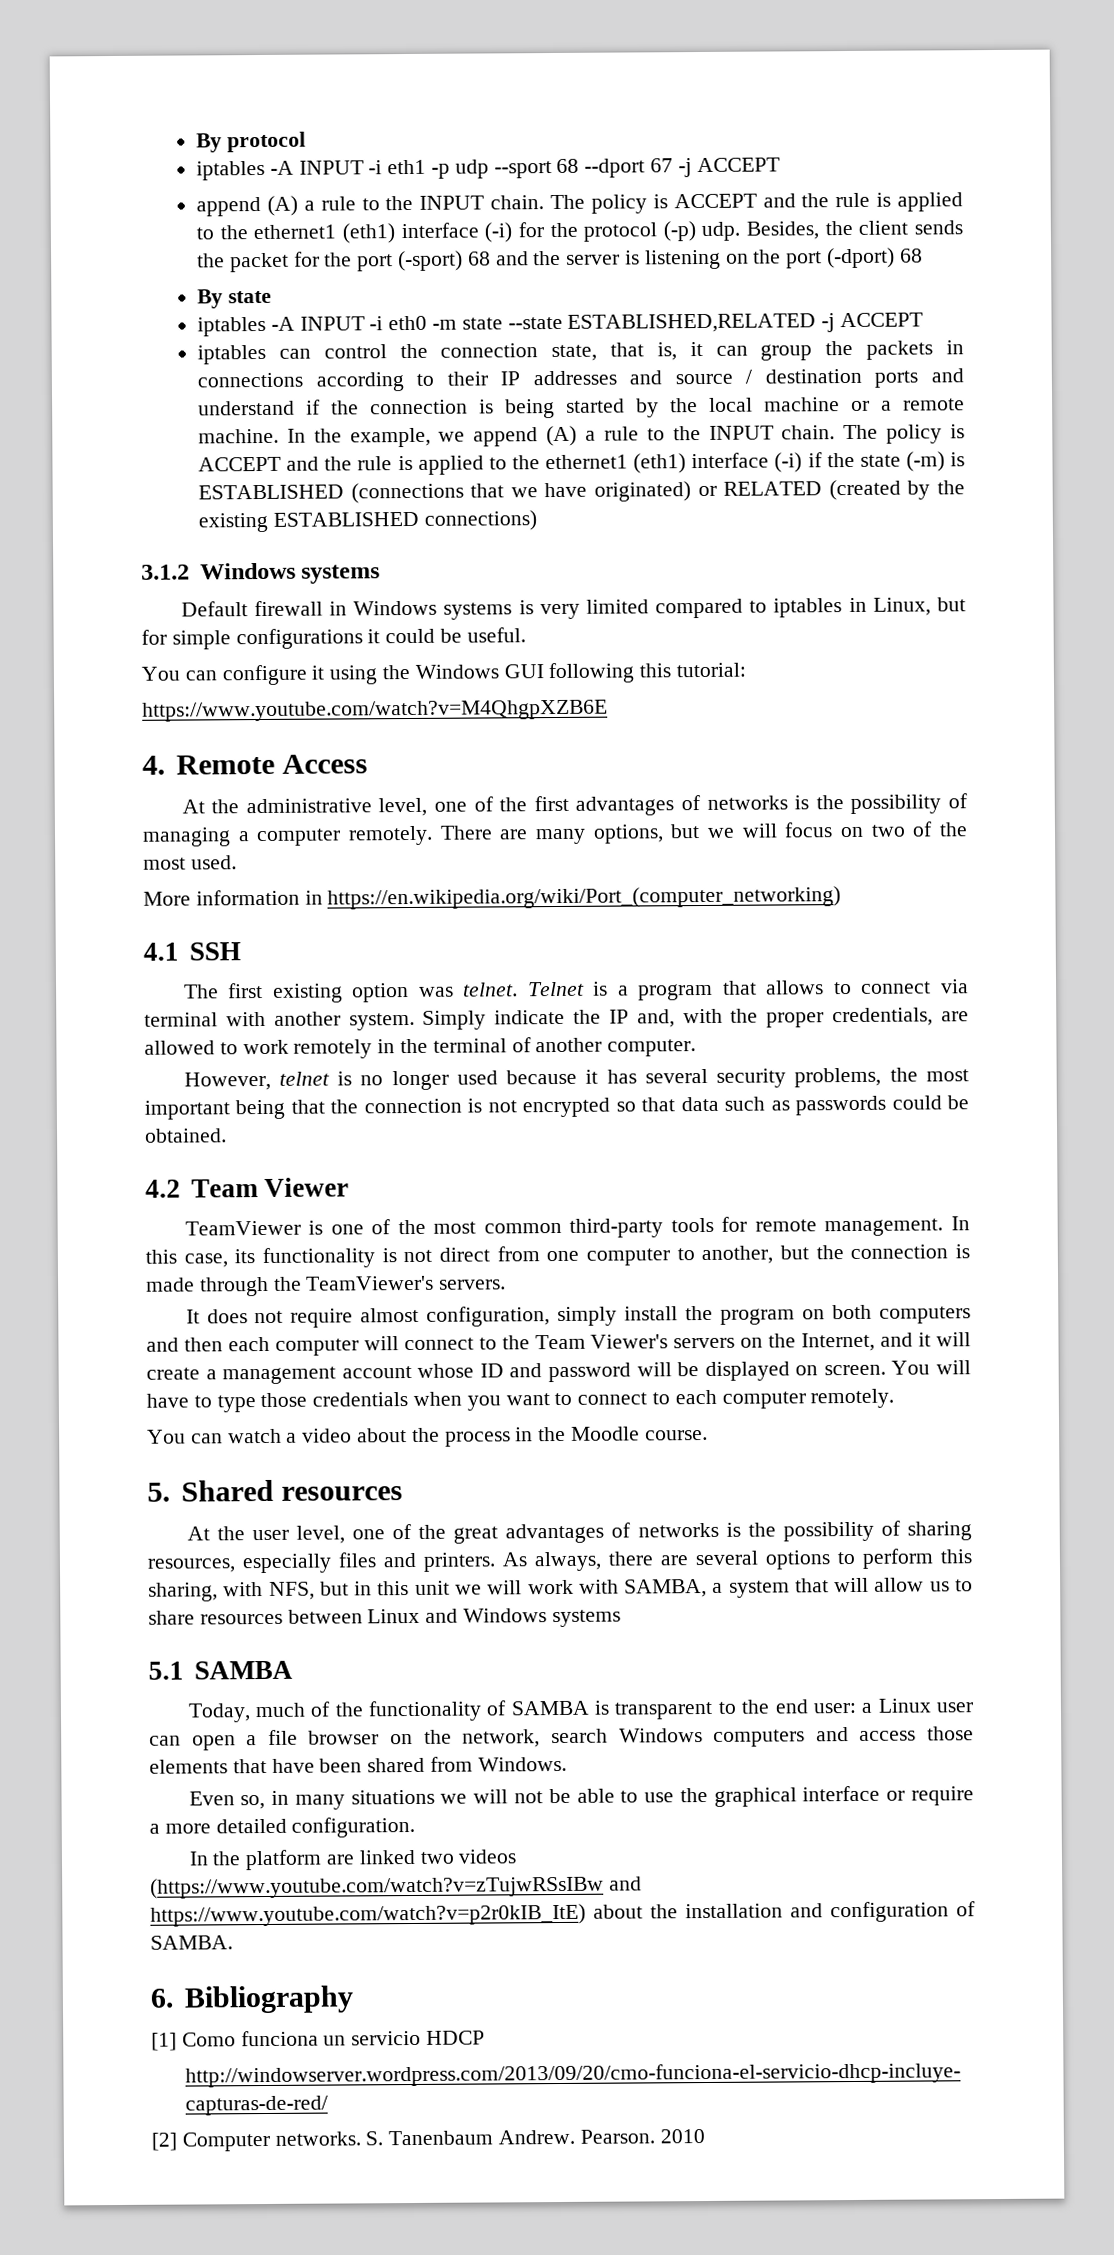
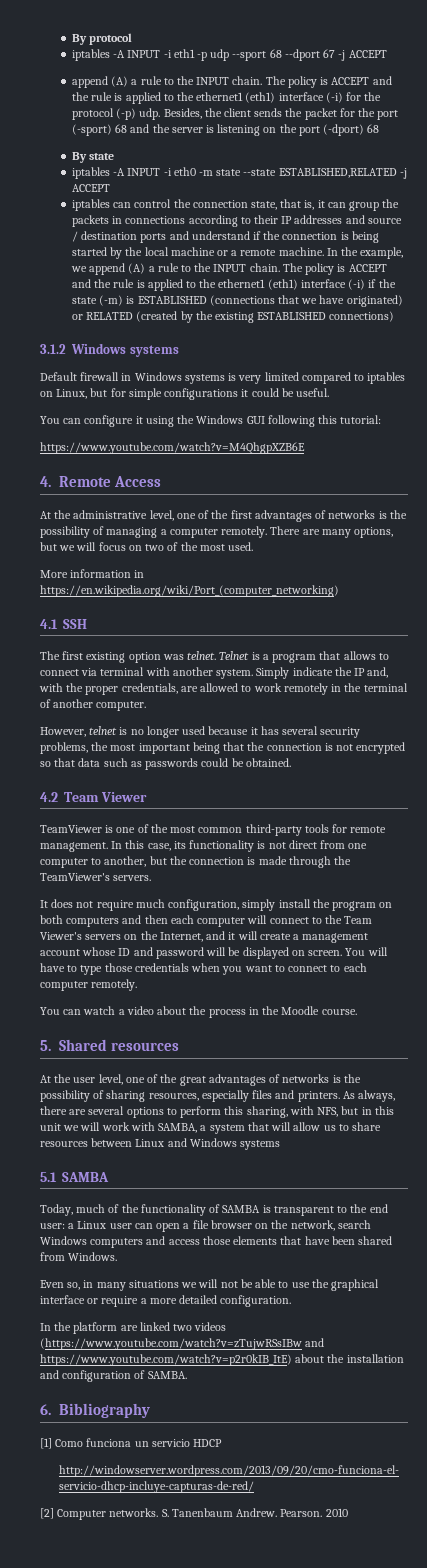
[848,597,867,613] in -> [40,391,53,397] on
[360,1307,420,1323] almost -> [135,899,165,908] much

